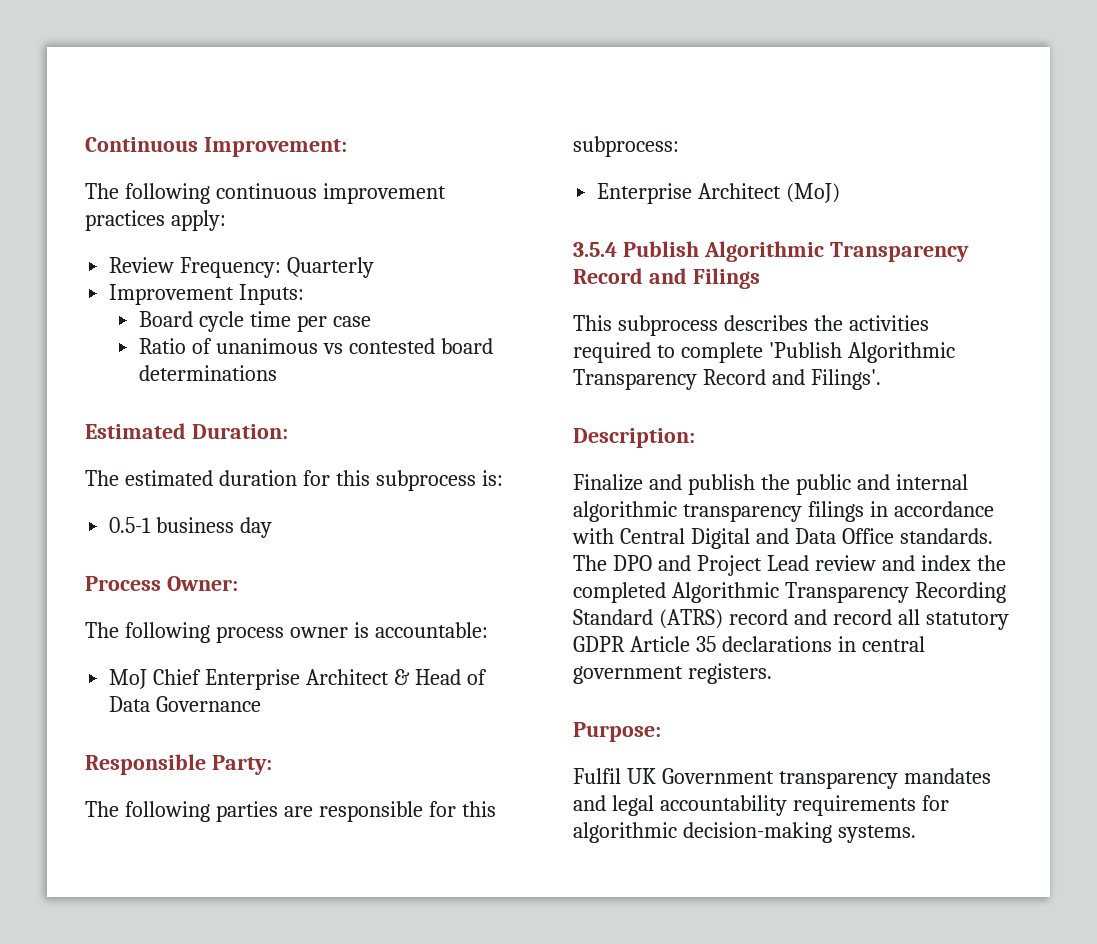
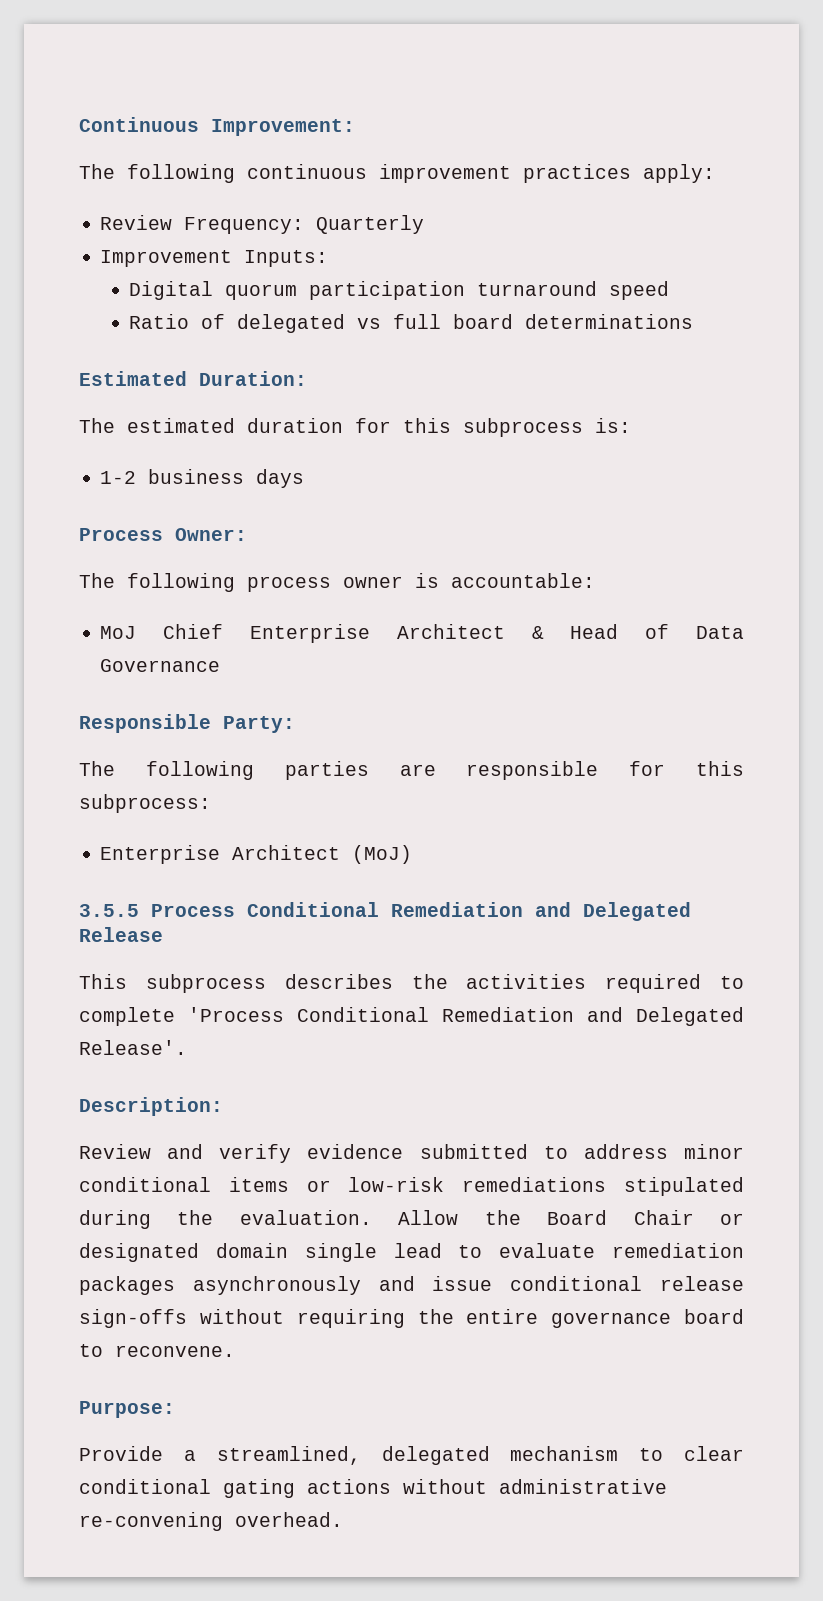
[139,311,371,332] Board cycle time per case -> [129,281,670,300] Digital quorum participation turnaround speed
[215,338,435,354] unanimous vs contested -> [237,314,442,333] delegated vs full
[109,517,273,538] 0.5-1 business day -> [100,469,305,488] 1-2 business days
[573,241,969,262] [573,268,760,289] 3.5.4 Publish Algorithmic Transparency Record and Filings -> [79,902,691,921] [79,927,163,942] 3.5.5 Process Conditional Remediation and Delegated Release
[768,342,955,363] [573,369,881,390] [573,428,695,448] [573,474,968,495] [573,501,994,522] [572,528,993,549] [573,555,1006,576] [573,582,1006,603] [573,609,1009,630] [573,636,925,652] [573,663,772,684] [573,722,661,742] [573,768,991,789] [573,795,949,816] [573,822,916,843] 'Publish Algorithmic Transparency Record and Filings'. // Description: // Finalize and publish the public and internal algorithmic transparency filings in accordance with Central Digital and Data Office standards. The DPO and Project Lead review and index the completed Algorithmic Transparency Recording Standard (ATRS) record and record all statutory GDPR Article 35 declarations in central government registers. // Purpose: // Fulfil UK Government transparency mandates and legal accountability requirements for algorithmic decision-making systems. -> [188,1007,744,1026] [79,1040,187,1055] [79,1097,223,1116] [79,1144,744,1163] [79,1177,744,1196] [79,1210,745,1229] [79,1243,744,1262] [79,1276,744,1295] [79,1309,744,1328] [79,1344,235,1357] [79,1401,175,1418] [79,1446,744,1465] [79,1479,667,1498] [79,1512,343,1531] 'Process Conditional Remediation and Delegated Release'. // Description: // Review and verify evidence submitted to address minor conditional items or low-risk remediations stipulated during the evaluation. Allow the Board Chair or designated domain single lead to evaluate remediation packages asynchronously and issue conditional release sign-offs without requiring the entire governance board to reconvene. // Purpose: // Provide a streamlined, delegated mechanism to clear conditional gating actions without administrative re-convening overhead.

